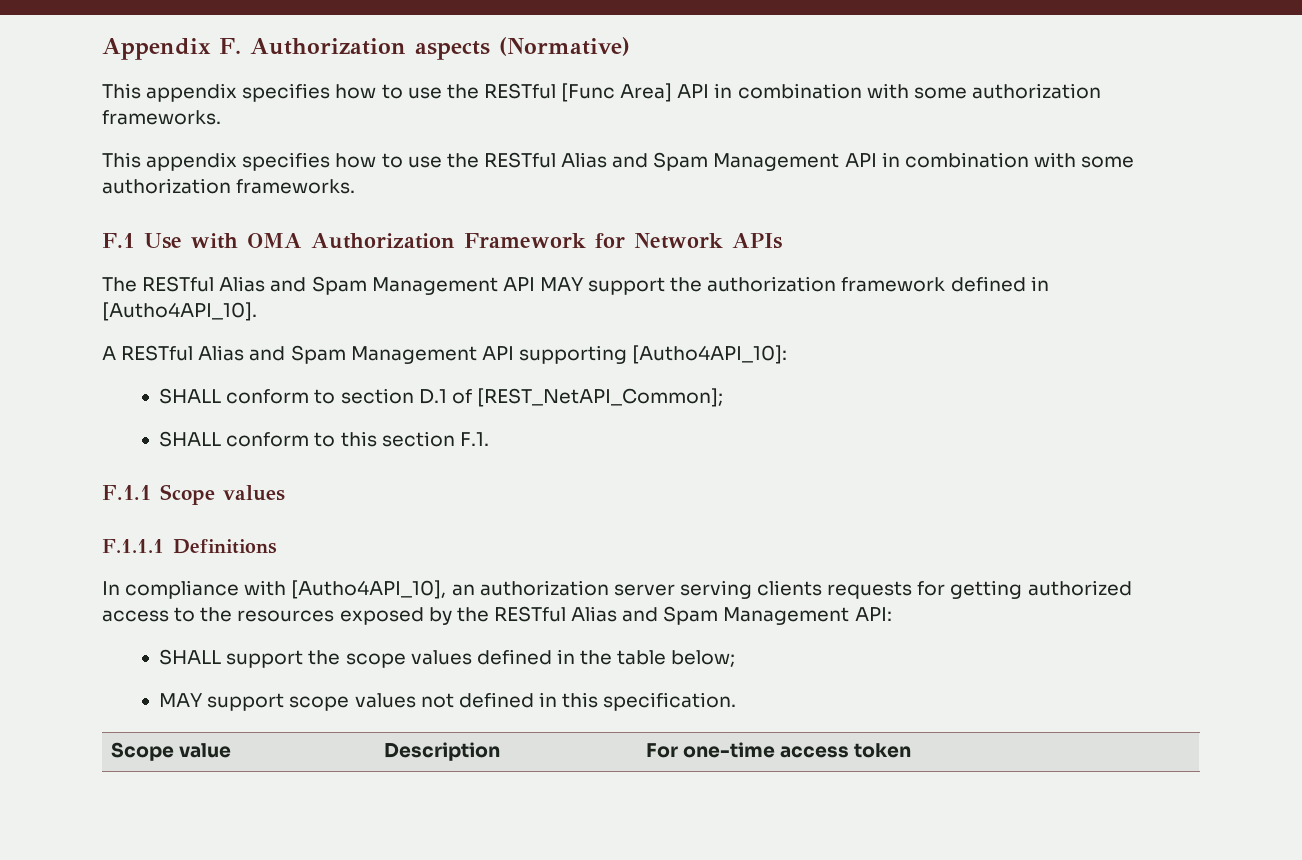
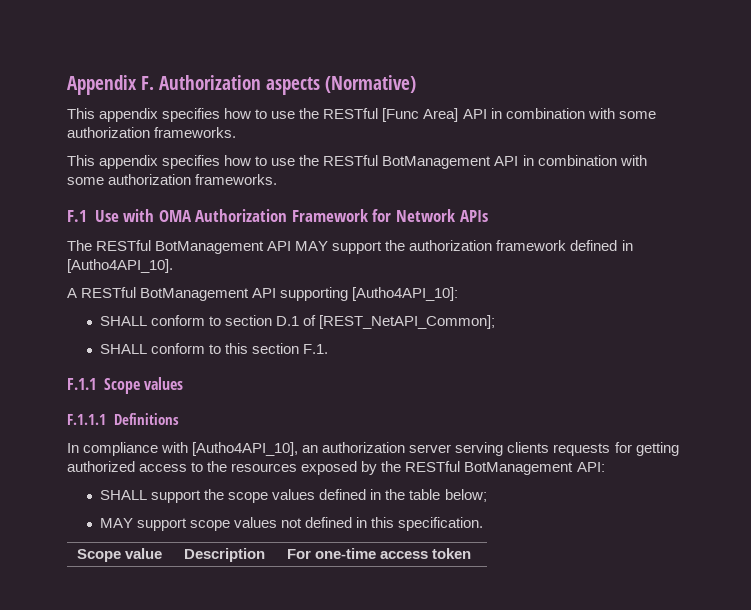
[561,152,840,171] Alias and Spam Management -> [382,156,492,169] BotManagement
[219,276,498,295] Alias and Spam Management -> [155,241,265,254] BotManagement
[198,345,477,364] Alias and Spam Management -> [140,288,250,301] BotManagement
[571,606,850,625] Alias and Spam Management -> [464,462,574,475] BotManagement

